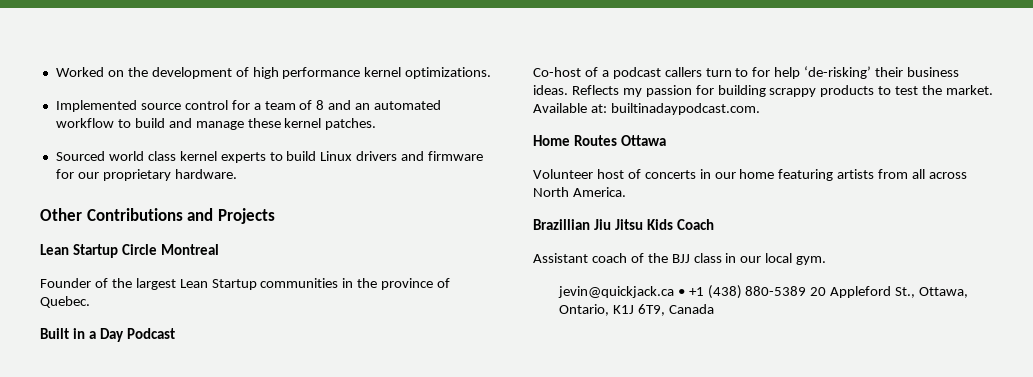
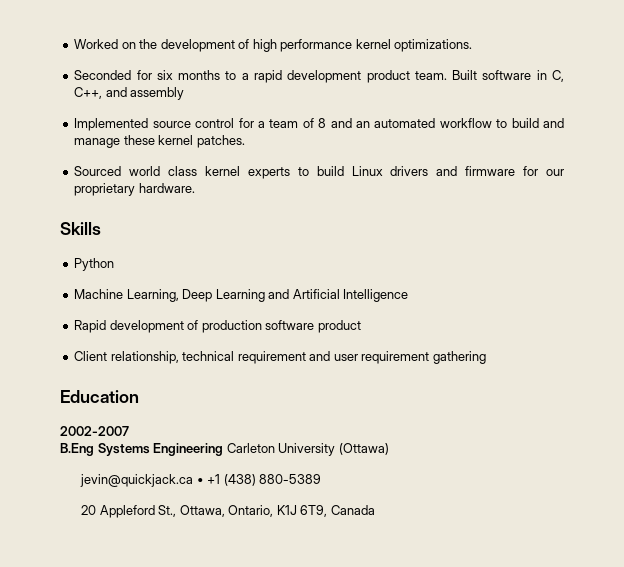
(492, 73) none -> [74,70,564,83] [74,87,185,100] // Seconded for six months to a rapid development product team. Built software in C, C++, and assembly
[40,208,275,224] [40,244,219,258] [40,278,451,290] [40,296,90,308] [40,328,175,342] [533,66,960,79] [533,85,994,97] [533,103,760,115] [533,135,666,146] [533,169,968,181] [533,187,626,197] [533,219,714,230] [533,253,827,265] Other Contributions and Projects // Lean Startup Circle Montreal // Founder of the largest Lean Startup communities in the province of Quebec. // Built in a Day Podcast // Co-host of a podcast callers turn to for help ‘de-risking’ their business ideas. Reflects my passion for building scrappy products to test the market. Available at: builtinadaypodcast.com. // Home Routes Ottawa // Volunteer host of concerts in our home featuring artists from all across North America. // Brazillian Jiu Jitsu Kids Coach // Assistant coach of the BJJ class in our local gym. -> [60,222,101,235] [74,258,115,271] [74,289,409,302] [74,320,361,333] [74,351,486,364] [60,390,139,403] [60,426,129,436] [60,443,389,456] Skills // Python // Machine Learning, Deep Learning and Artificial Intelligence // Rapid development of production software product // Client relationship, technical requirement and user requirement gathering // Education // 2002-2007 // B.Eng Systems Engineering Carleton University (Ottawa)
(807, 291) none -> (322, 479) //

